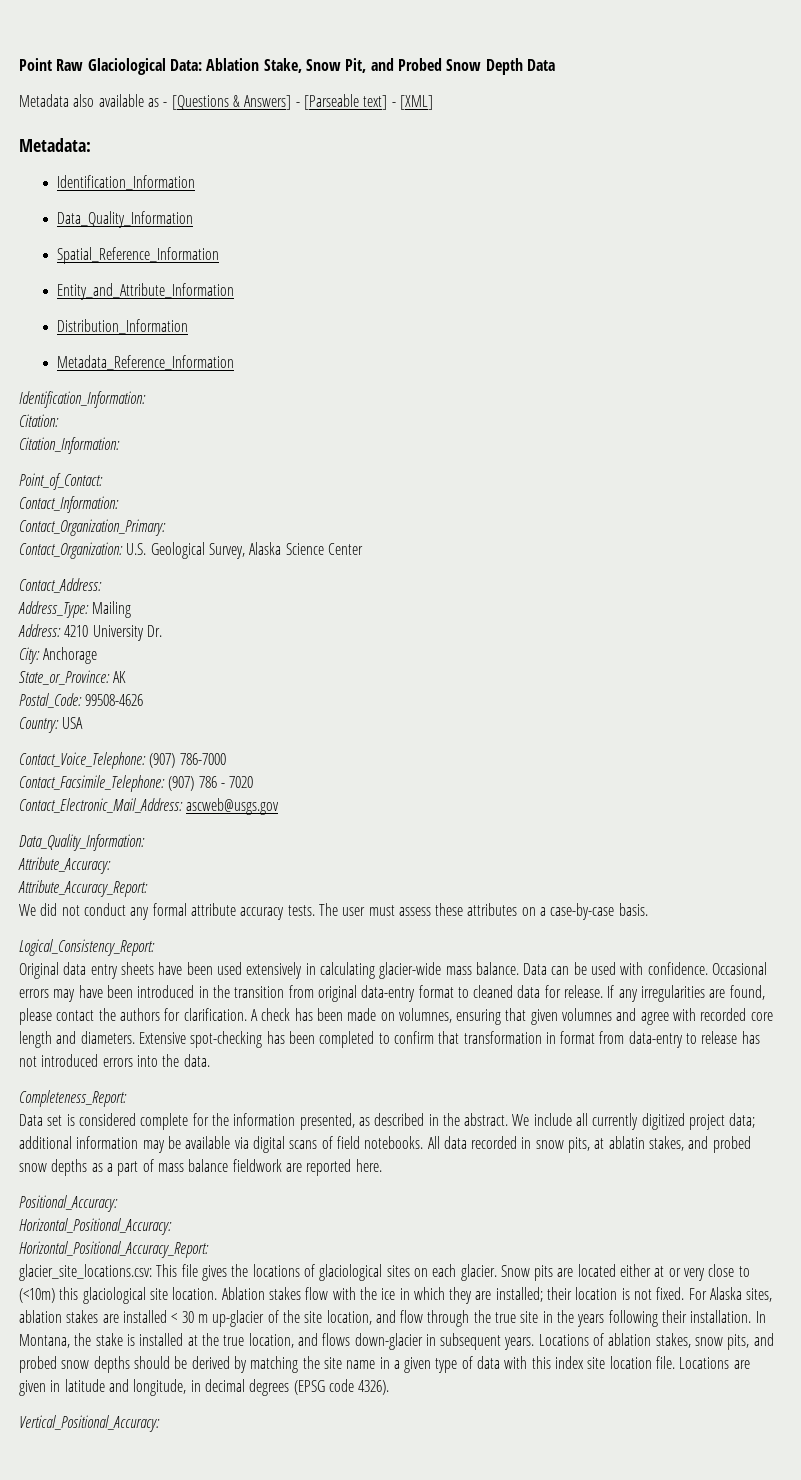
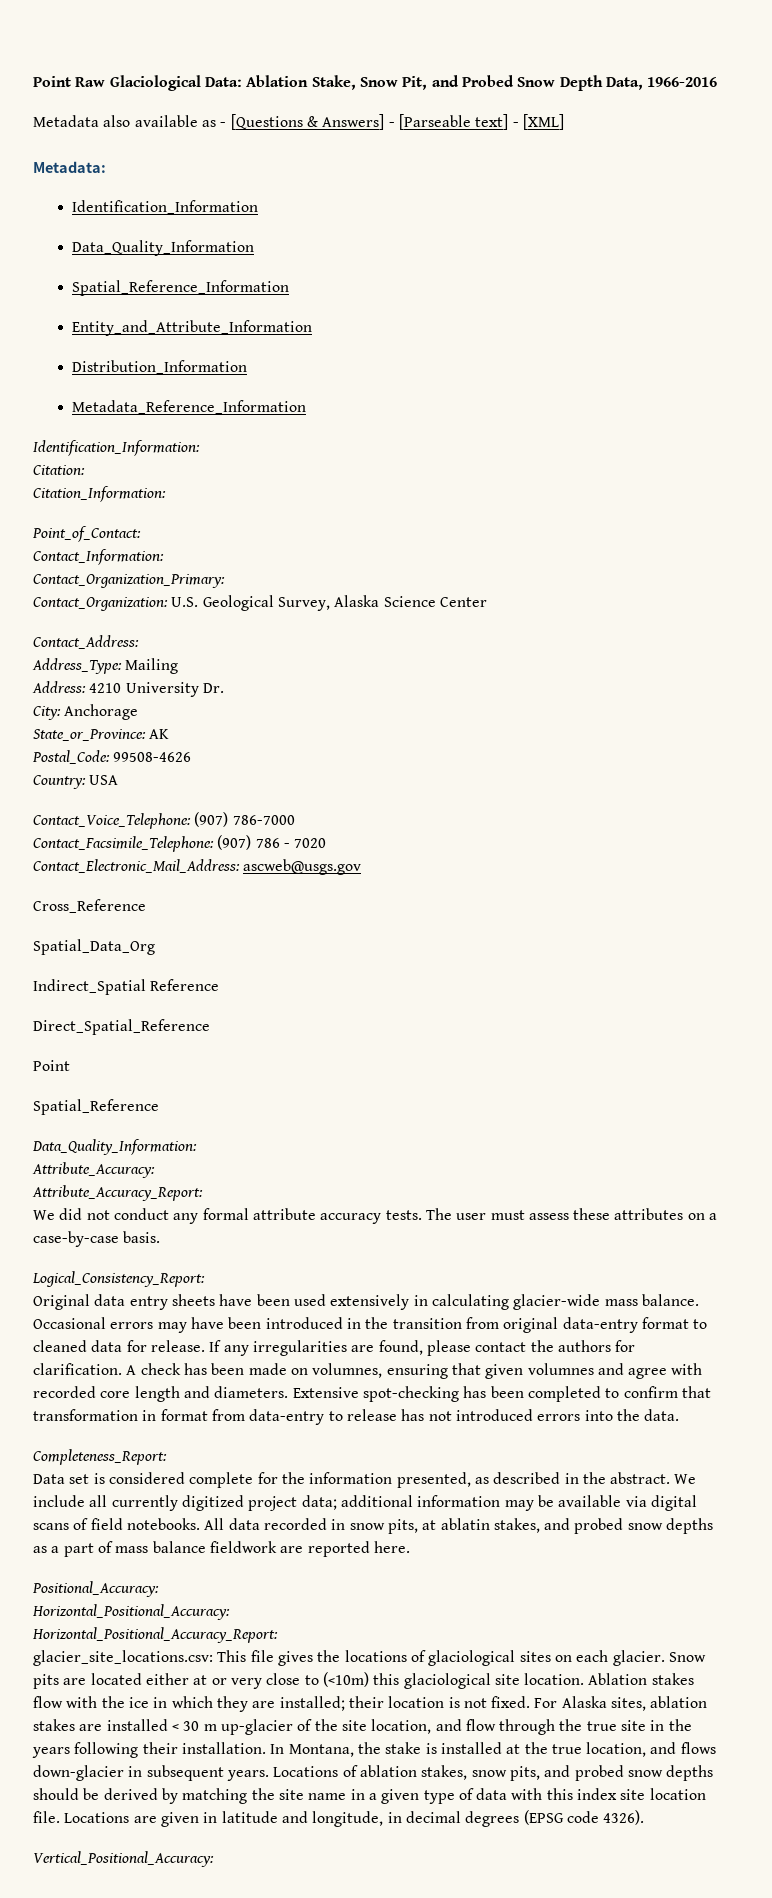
[526,59,555,71] Data -> [605,77,718,90] Data, 1966-2016
(280, 806) none -> [33,899,146,913] [33,939,155,955] [33,979,220,995] [33,1019,210,1035] [33,1060,70,1071] [33,1099,159,1115] // Cross_Reference // Spatial_Data_Org // Indirect_Spatial Reference // Direct_Spatial_Reference // Point // Spatial_Reference
[523,962,708,975] Data can be used with confidence. -> (699, 1300) none

